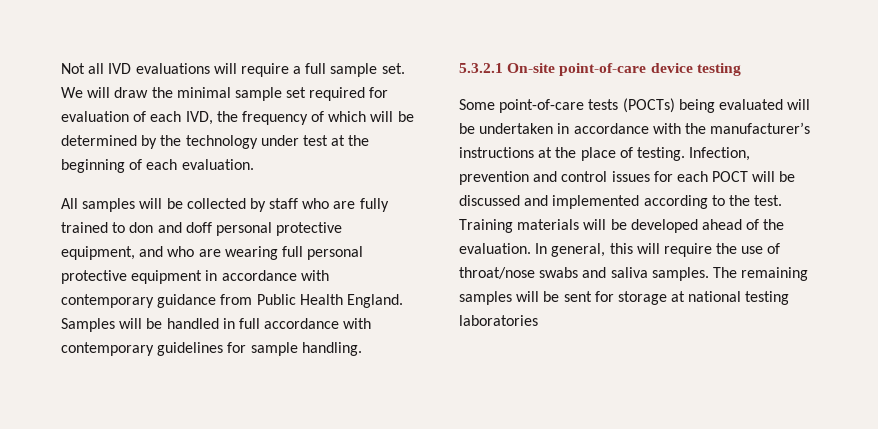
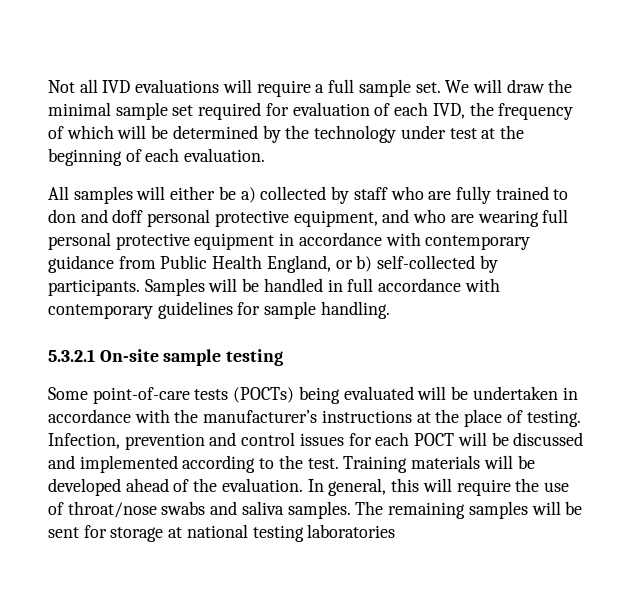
[166,198,183,209] be -> [170,186,256,203] either be a)
[346,294,403,308] England. -> [266,255,498,273] [48,279,140,296] England, or b) self-collected by participants.
[559,63,693,76] point-of-care device -> [163,349,222,366] sample

